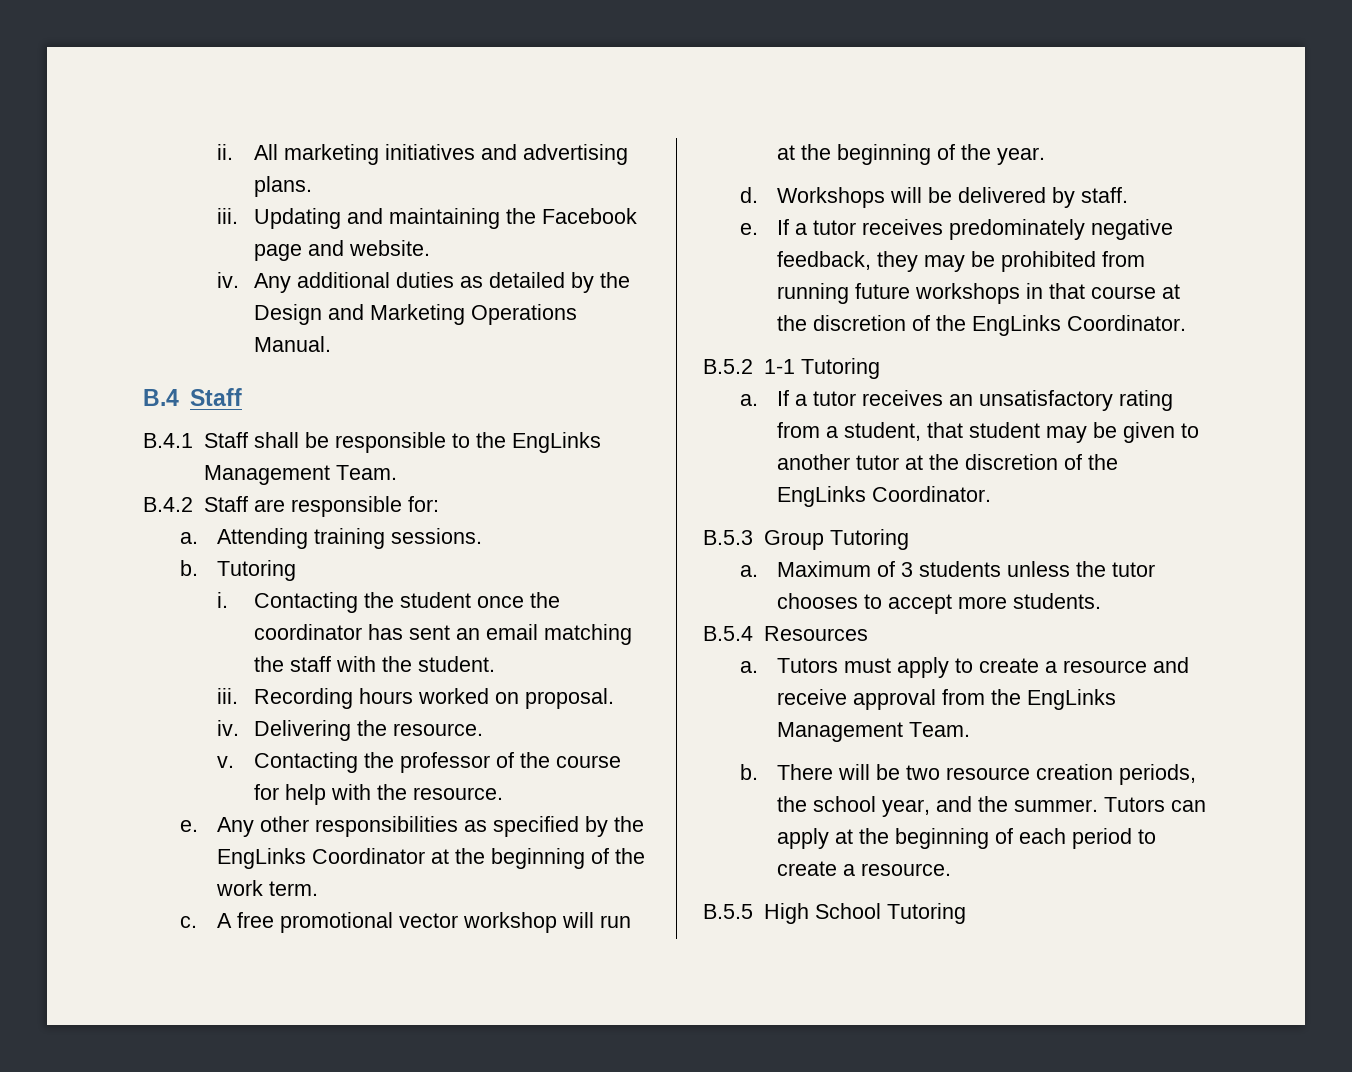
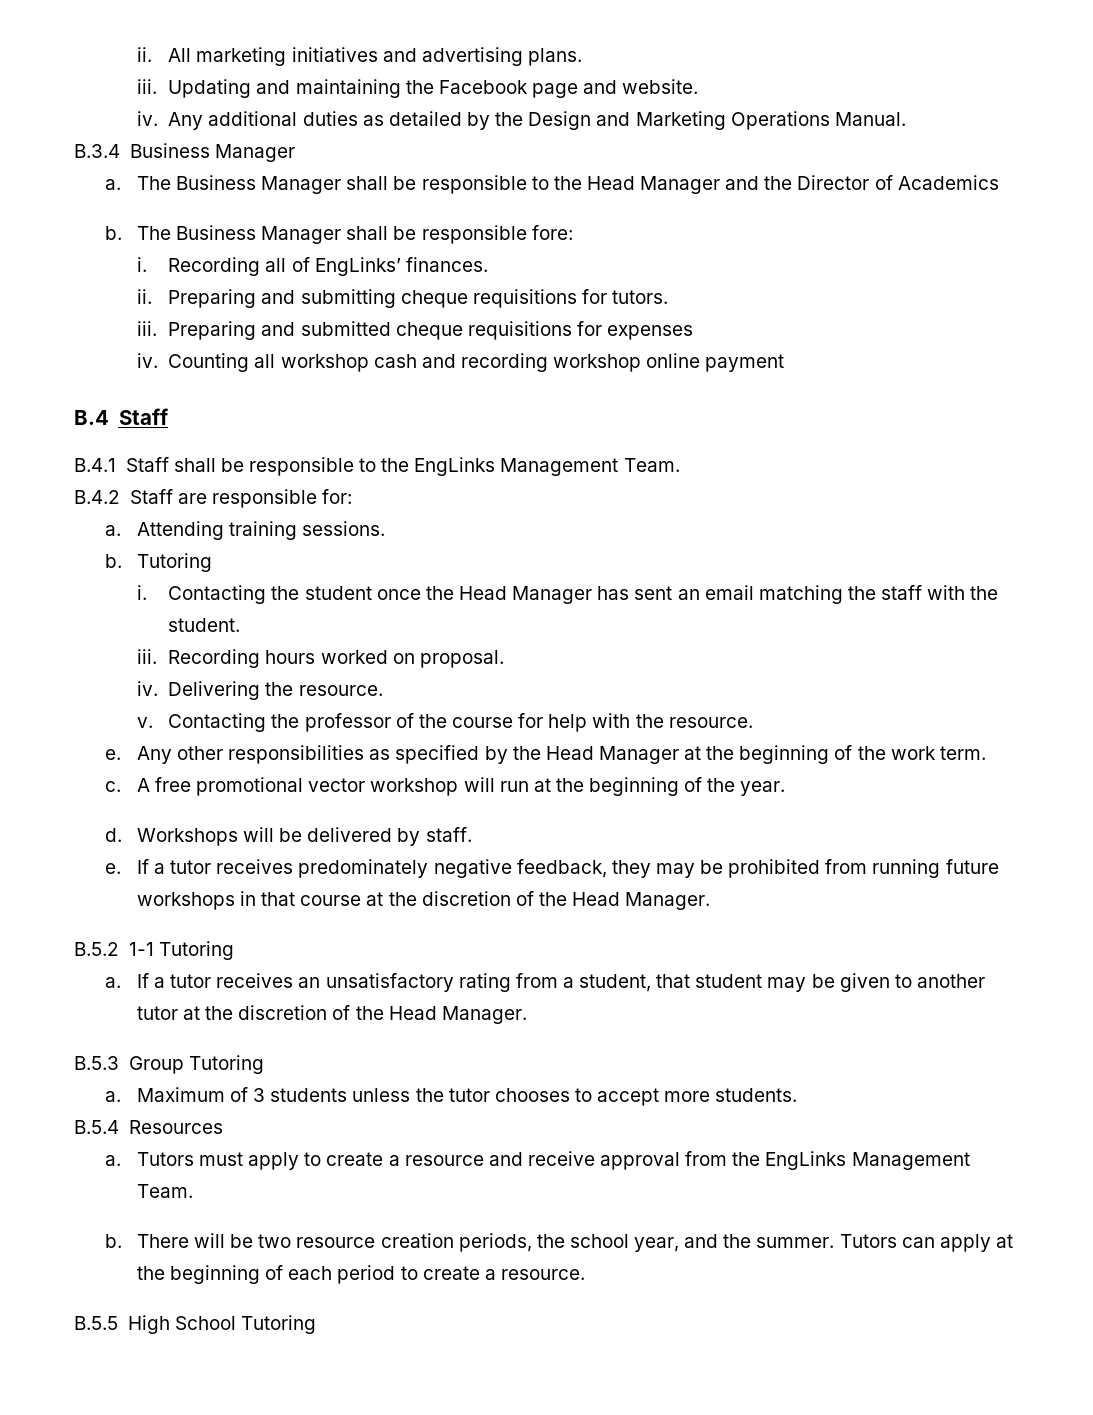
(332, 344) none -> [74,143,295,162] [105,175,999,194] [105,225,573,244] [136,257,488,276] [136,289,669,308] [136,321,694,340] [136,353,785,372] // B.3.4 Business Manager // a. The Business Manager shall be responsible to the Head Manager and the Director of Academics // b. The Business Manager shall be responsible fore: // i. Recording all of EngLinks’ finances. // ii. Preparing and submitting cheque requisitions for tutors. // iii. Preparing and submitted cheque requisitions for expenses // iv. Counting all workshop cash and recording workshop online payment
[254,624,363,640] coordinator -> [458,586,593,604] Head Manager
[217,848,426,869] EngLinks Coordinator -> [545,746,679,764] Head Manager
[972,315,1187,336] EngLinks Coordinator. -> [572,892,711,910] Head Manager.
[777,486,992,507] EngLinks Coordinator. -> [388,1006,527,1024] Head Manager.

